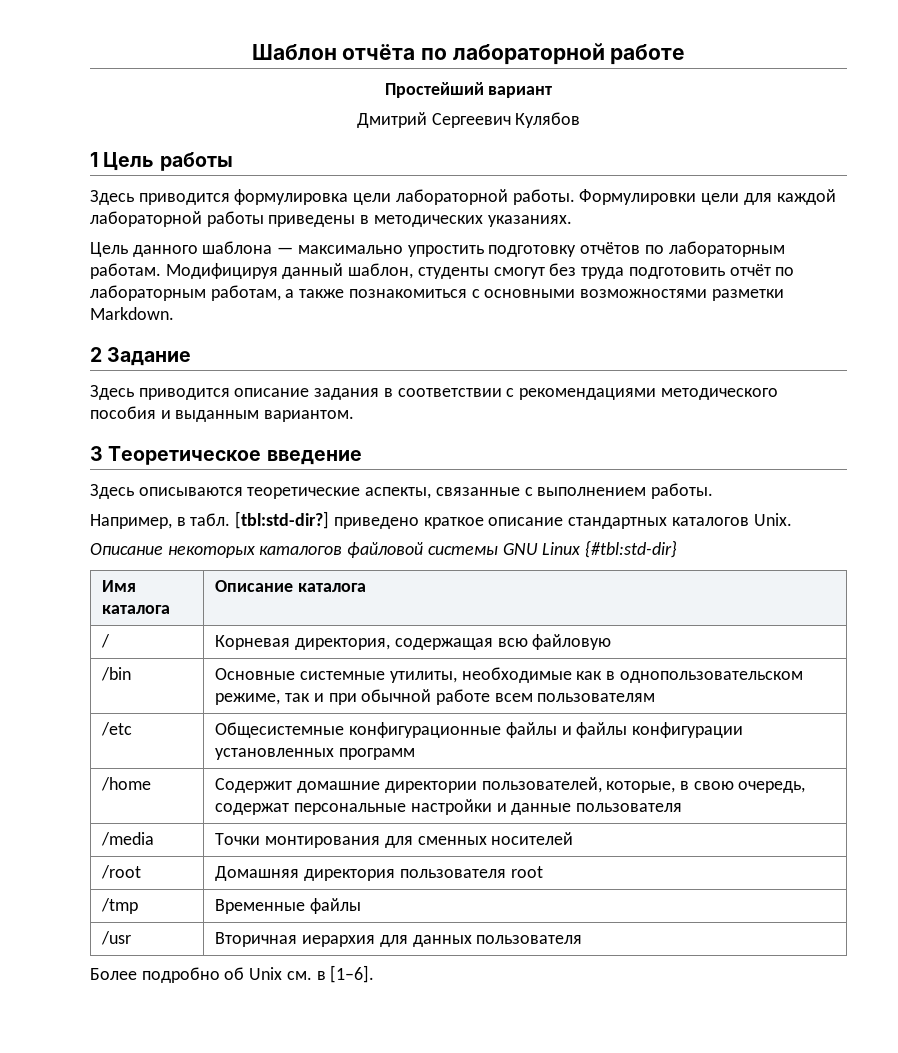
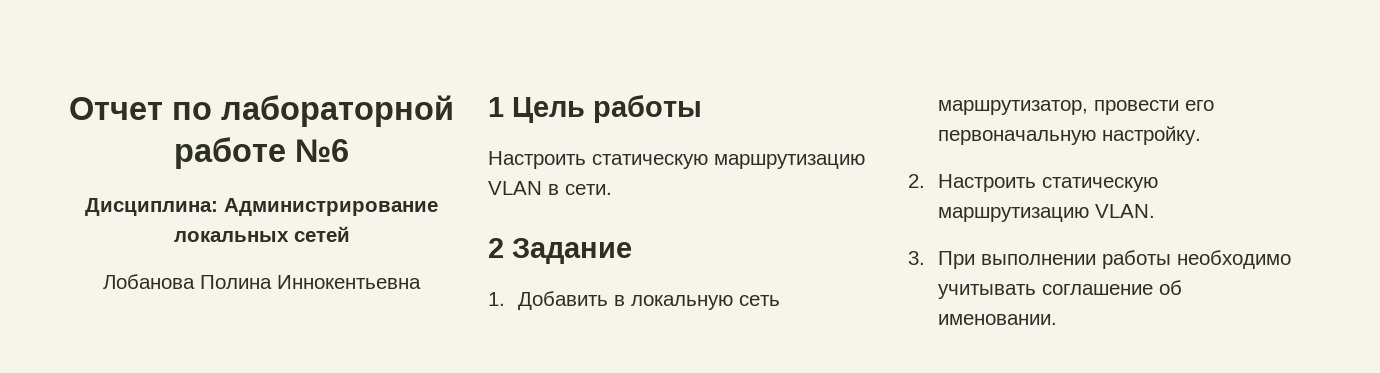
[251,44,416,60] Шаблон отчёта -> [69,97,163,120] Отчет
[384,82,553,98] [356,112,581,128] [90,152,233,171] [90,189,836,205] [90,211,572,227] [90,241,785,257] [90,263,795,279] [90,285,784,301] [90,307,174,320] [90,347,192,366] [90,385,778,400] [90,406,355,422] [90,446,362,465] [90,483,714,499] [90,511,792,529] [90,540,678,558] [102,580,137,592] [102,605,171,614] [215,580,367,592] [101,634,111,648] [215,634,612,650] [101,667,132,681] [215,667,803,683] [215,689,656,705] [101,722,133,736] [215,722,743,738] [215,748,416,760] [101,777,152,791] [215,777,806,793] [215,799,682,815] [101,832,155,846] [215,832,574,848] [101,865,142,879] [215,866,543,881] [101,898,139,914] [215,898,362,914] [101,931,132,945] [215,932,583,947] [90,965,375,983] // Простейший вариант // Дмитрий Сергеевич Кулябов // 1 Цель работы // Здесь приводится формулировка цели лабораторной работы. Формулировки цели для каждой лабораторной работы приведены в методических указаниях. // Цель данного шаблона — максимально упростить подготовку отчётов по лабораторным работам. Модифицируя данный шаблон, студенты смогут без труда подготовить отчёт по лабораторным работам, а также познакомиться с основными возможностями разметки Markdown. // 2 Задание // Здесь приводится описание задания в соответствии с рекомендациями методического пособия и выданным вариантом. // 3 Теоретическое введение // Здесь описываются теоретические аспекты, связанные с выполнением работы. // Например, в табл. [tbl:std-dir?] приведено краткое описание стандартных каталогов Unix. // Описание некоторых каталогов файловой системы GNU Linux {#tbl:std-dir} // Имя каталога | Описание каталога // / | Корневая директория, содержащая всю файловую // /bin | Основные системные утилиты, необходимые как в однопользовательском режиме, так и при обычной работе всем пользователям // /etc | Общесистемные конфигурационные файлы и файлы конфигурации установленных программ // /home | Содержит домашние директории пользователей, которые, в свою очередь, содержат персональные настройки и данные пользователя // /media | Точки монтирования для сменных носителей // /root | Домашняя директория пользователя root // /tmp | Временные файлы // /usr | Вторичная иерархия для данных пользователя // Более подробно об Unix см. в [1–6]. -> [295,139,349,162] [85,198,438,216] [173,226,350,242] [103,274,421,289] [488,95,702,123] [488,151,865,169] [488,181,612,195] [488,238,632,264] [488,291,780,310] [937,100,1214,115] [937,126,1201,145] [908,174,1158,192] [937,204,1155,222] [908,250,1291,269] [937,280,1182,299] [937,314,1057,325] №6 // Дисциплина: Администрирование локальных сетей // Лобанова Полина Иннокентьевна // 1 Цель работы // Настроить статическую маршрутизацию VLAN в сети. // 2 Задание // 1. Добавить в локальную сеть маршрутизатор, провести его первоначальную настройку. // 2. Настроить статическую маршрутизацию VLAN. // 3. При выполнении работы необходимо учитывать соглашение об именовании.

